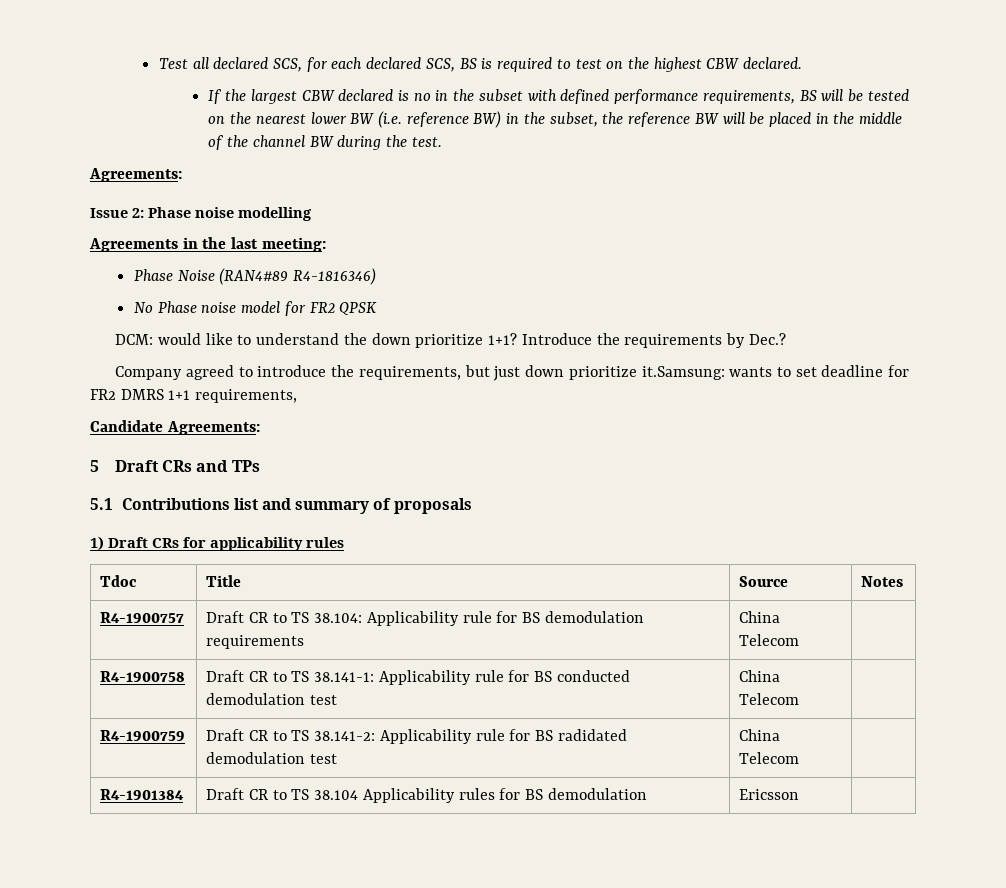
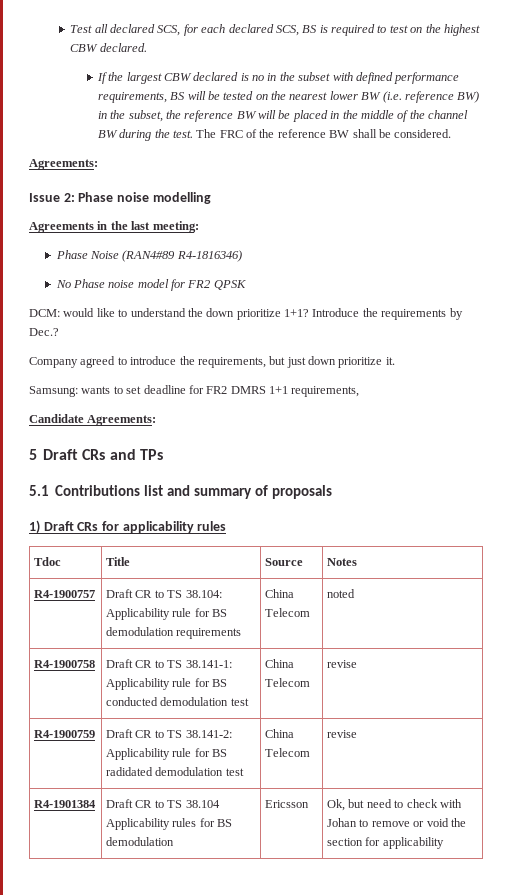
(442, 142) none -> [196,129,452,138] The FRC of the reference BW shall be considered.
[641,366,725,380] it.Samsung: -> [385,357,395,365] [29,386,78,397] it. // Samsung:
(800, 640) none -> [327,589,356,598] noted
(800, 699) none -> [327,660,358,668] revise
(800, 758) none -> [327,730,358,738] revise
(800, 794) none -> [327,799,462,811] [327,818,466,827] [327,837,444,849] Ok, but need to check with Johan to remove or void the section for applicability

